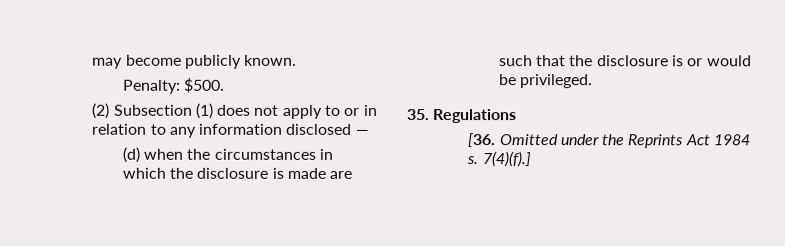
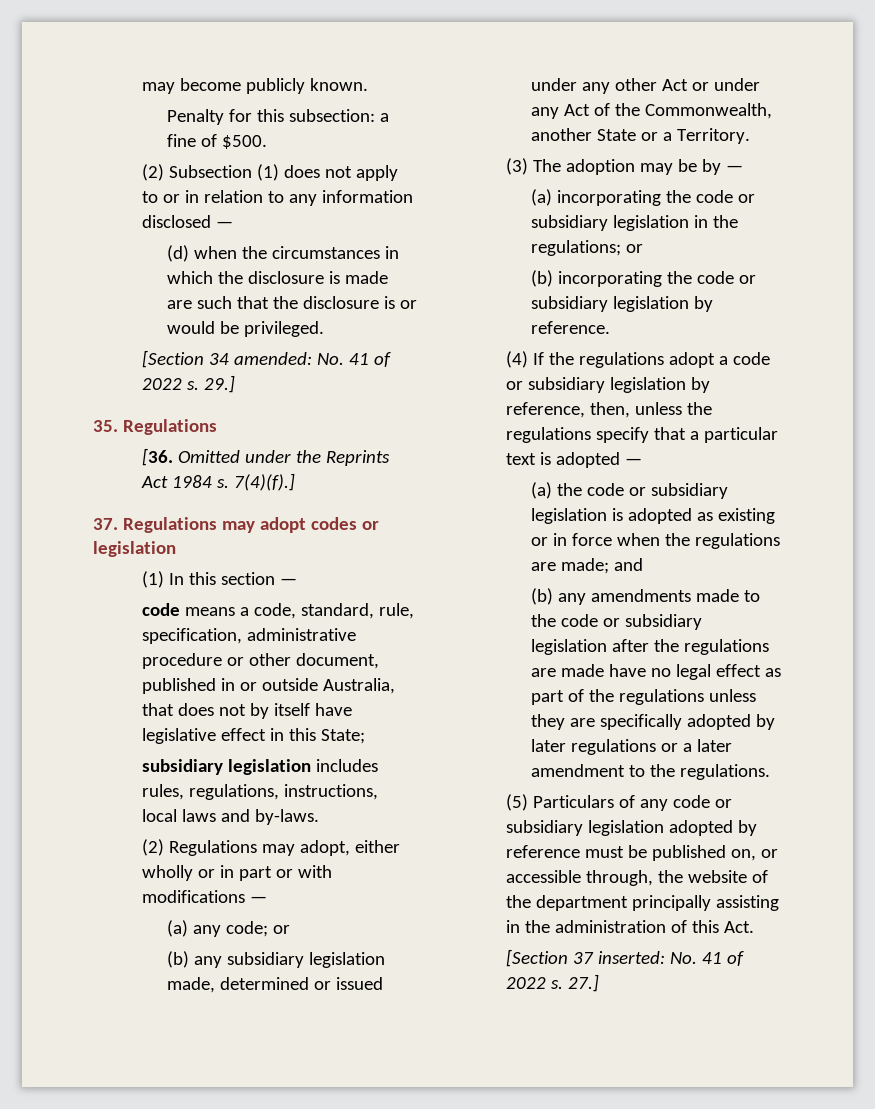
[122,79,181,94] Penalty: -> [167,109,390,125] [167,134,218,147] Penalty for this subsection: a fine of
(594, 81) none -> [142,350,392,368] [142,375,236,393] // [Section 34 amended: No. 41 of 2022 s. 29.]
(531, 159) none -> [93,517,379,533] [93,541,176,557] [142,571,298,588] [142,603,415,619] [142,628,357,644] [142,653,380,669] [142,678,396,694] [142,703,353,719] [142,728,366,744] [142,759,379,775] [142,784,379,800] [142,809,320,825] [142,839,401,856] [142,865,333,881] [142,890,268,903] [167,920,291,937] [167,951,386,968] [167,977,384,993] [531,78,761,94] [531,103,773,119] [531,128,751,144] [506,158,744,175] [531,189,756,206] [531,215,739,231] [531,240,644,256] [531,270,757,287] [531,296,714,312] [531,321,611,334] [506,351,771,368] [506,377,711,393] [506,402,713,418] [506,427,779,443] [506,452,643,468] [531,482,729,499] [531,508,776,524] [531,533,781,549] [531,558,644,574] [531,588,761,605] [531,614,703,630] [531,639,770,655] [531,664,782,680] [531,689,757,705] [531,714,776,730] [531,739,733,755] [531,764,771,780] [506,794,733,811] [506,820,758,836] [506,845,779,861] [506,870,769,886] [506,895,780,911] [506,920,755,933] [506,949,745,967] [506,974,600,992] // 37. Regulations may adopt codes or legislation // (1) In this section — // code means a code, standard, rule, specification, administrative procedure or other document, published in or outside Australia, that does not by itself have legislative effect in this State; // subsidiary legislation includes rules, regulations, instructions, local laws and by-laws. // (2) Regulations may adopt, either wholly or in part or with modifications — // (a) any code; or // (b) any subsidiary legislation made, determined or issued under any other Act or under any Act of the Commonwealth, another State or a Territory. // (3) The adoption may be by — // (a) incorporating the code or subsidiary legislation in the regulations; or // (b) incorporating the code or subsidiary legislation by reference. // (4) If the regulations adopt a code or subsidiary legislation by reference, then, unless the regulations specify that a particular text is adopted — // (a) the code or subsidiary legislation is adopted as existing or in force when the regulations are made; and // (b) any amendments made to the code or subsidiary legislation after the regulations are made have no legal effect as part of the regulations unless they are specifically adopted by later regulations or a later amendment to the regulations. // (5) Particulars of any code or subsidiary legislation adopted by reference must be published on, or accessible through, the website of the department principally assisting in the administration of this Act. // [Section 37 inserted: No. 41 of 2022 s. 27.]

